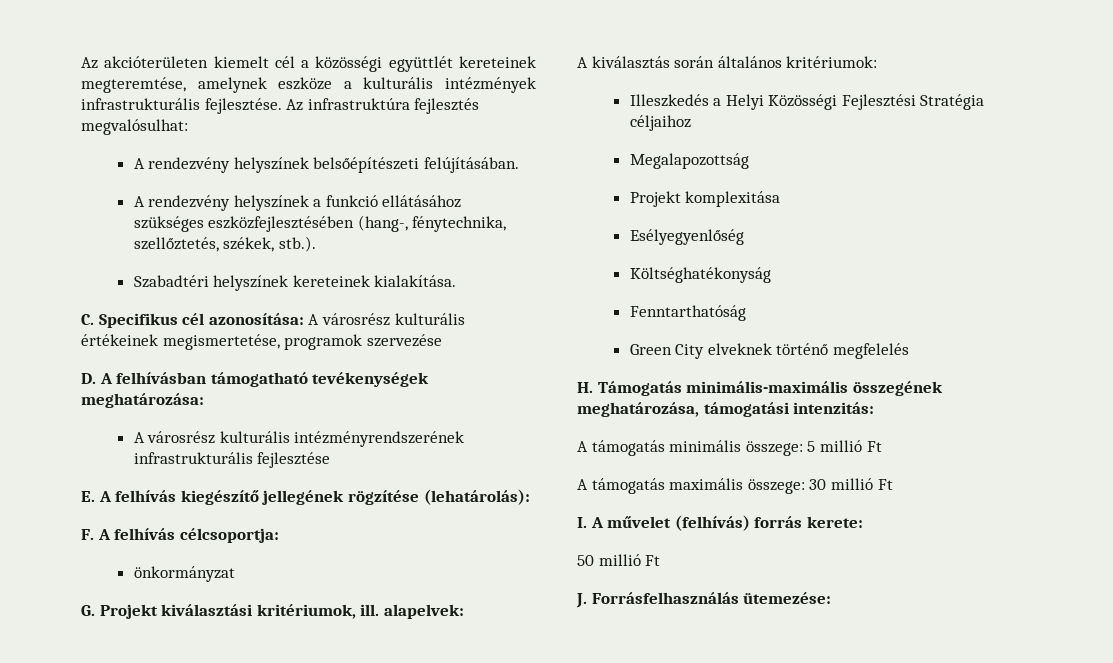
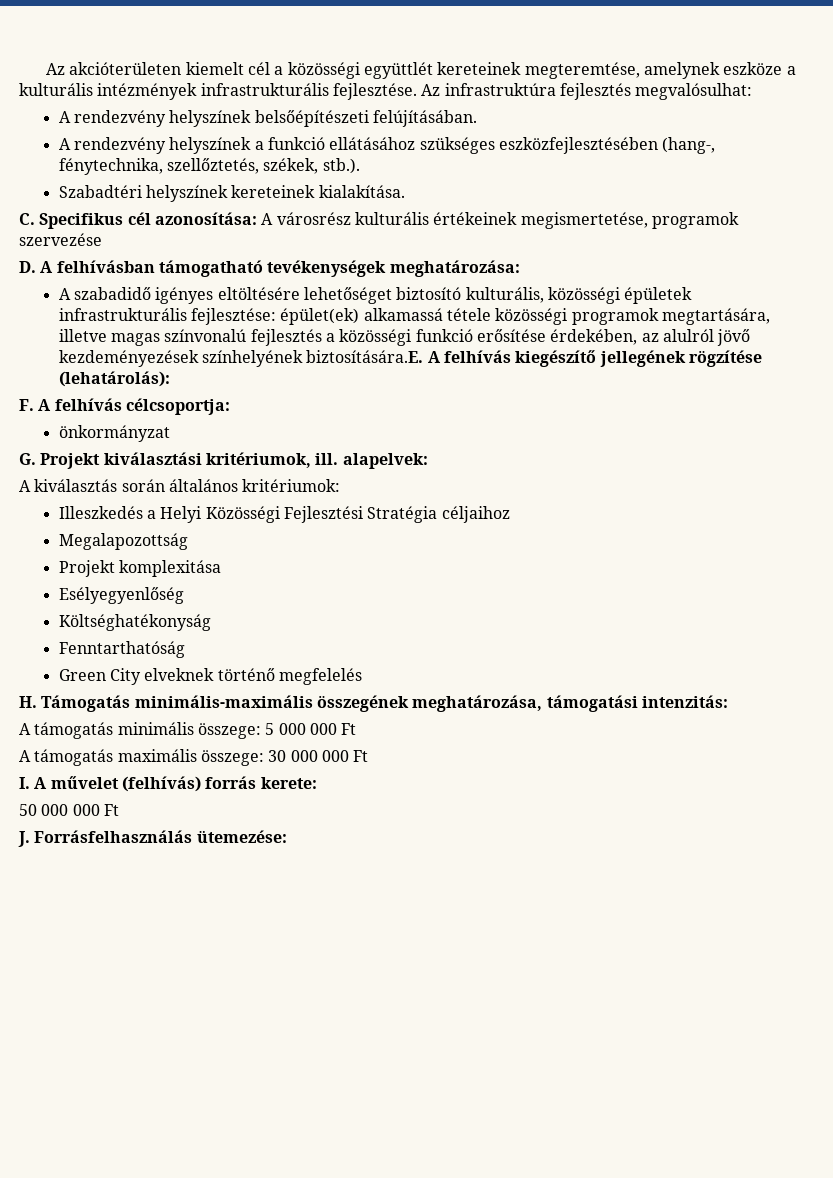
[147,431,465,447] [133,452,331,468] [81,491,95,502] városrész kulturális intézményrendszerének infrastrukturális fejlesztése // E. -> [74,287,693,304] [58,308,771,325] [58,329,751,346] [58,350,424,367] szabadidő igényes eltöltésére lehetőséget biztosító kulturális, közösségi épületek infrastrukturális fejlesztése: épület(ek) alkamassá tétele közösségi programok megtartására, illetve magas színvonalú fejlesztés a közösségi funkció erősítése érdekében, az alulról jövő kezdeményezések színhelyének biztosítására.E.
[819,440,862,452] millió -> [278,723,337,735] 000 000
[830,478,873,490] millió -> [290,750,349,762] 000 000
[598,554,641,566] millió -> [41,804,100,816] 000 000

